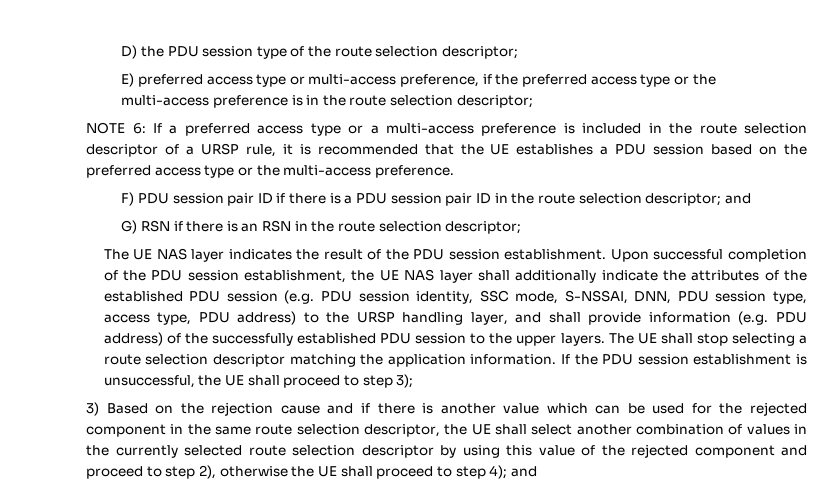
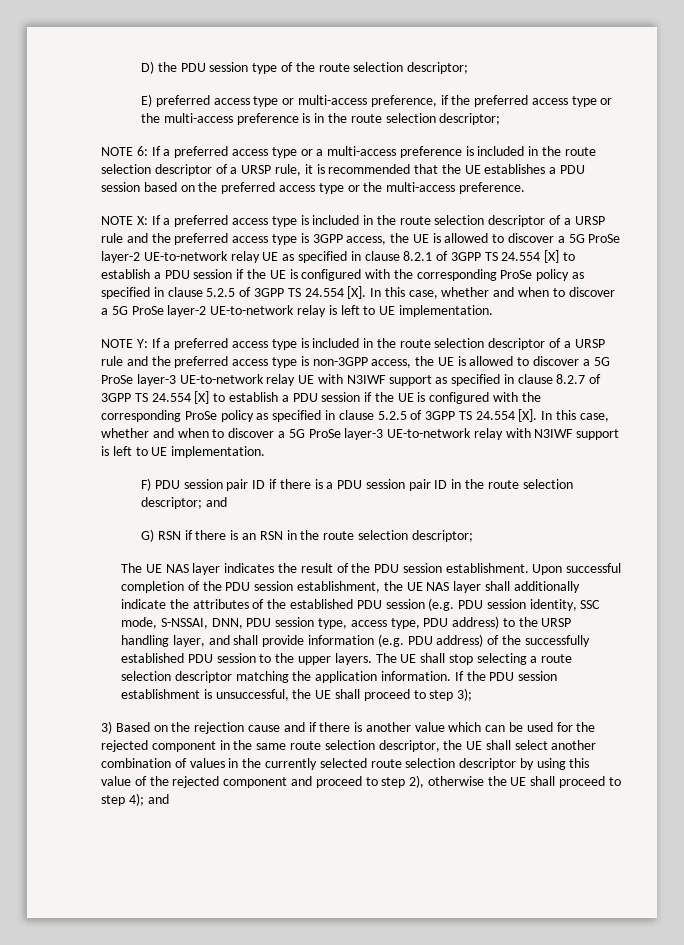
(455, 171) none -> [101,215,605,227] [101,233,621,245] [101,250,575,263] [101,269,584,281] [101,286,615,299] [101,305,493,317] [101,338,605,350] [101,356,610,368] [101,374,602,386] [101,391,541,404] [101,409,609,422] [101,428,620,440] [101,446,266,458] // NOTE X: If a preferred access type is included in the route selection descriptor of a URSP rule and the preferred access type is 3GPP access, the UE is allowed to discover a 5G ProSe layer-2 UE-to-network relay UE as specified in clause 8.2.1 of 3GPP TS 24.554 [X] to establish a PDU session if the UE is configured with the corresponding ProSe policy as specified in clause 5.2.5 of 3GPP TS 24.554 [X]. In this case, whether and when to discover a 5G ProSe layer-2 UE-to-network relay is left to UE implementation. // NOTE Y: If a preferred access type is included in the route selection descriptor of a URSP rule and the preferred access type is non-3GPP access, the UE is allowed to discover a 5G ProSe layer-3 UE-to-network relay UE with N3IWF support as specified in clause 8.2.7 of 3GPP TS 24.554 [X] to establish a PDU session if the UE is configured with the corresponding ProSe policy as specified in clause 5.2.5 of 3GPP TS 24.554 [X]. In this case, whether and when to discover a 5G ProSe layer-3 UE-to-network relay with N3IWF support is left to UE implementation.

